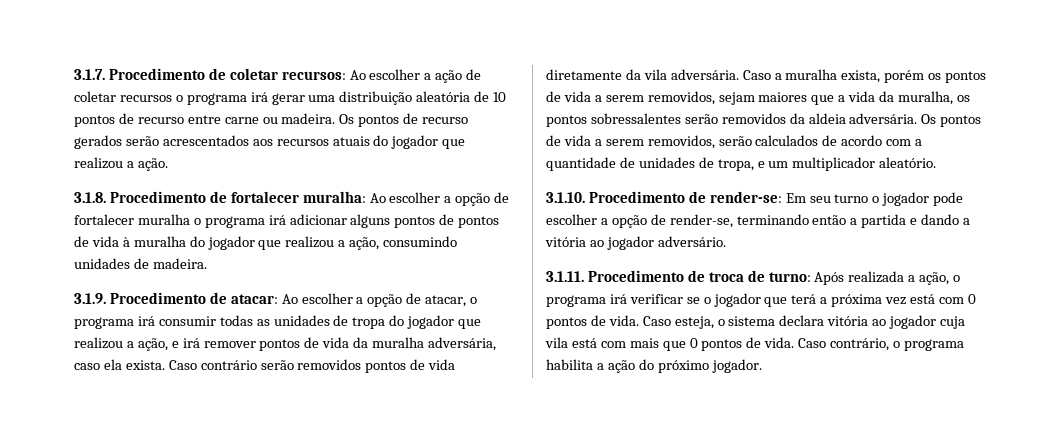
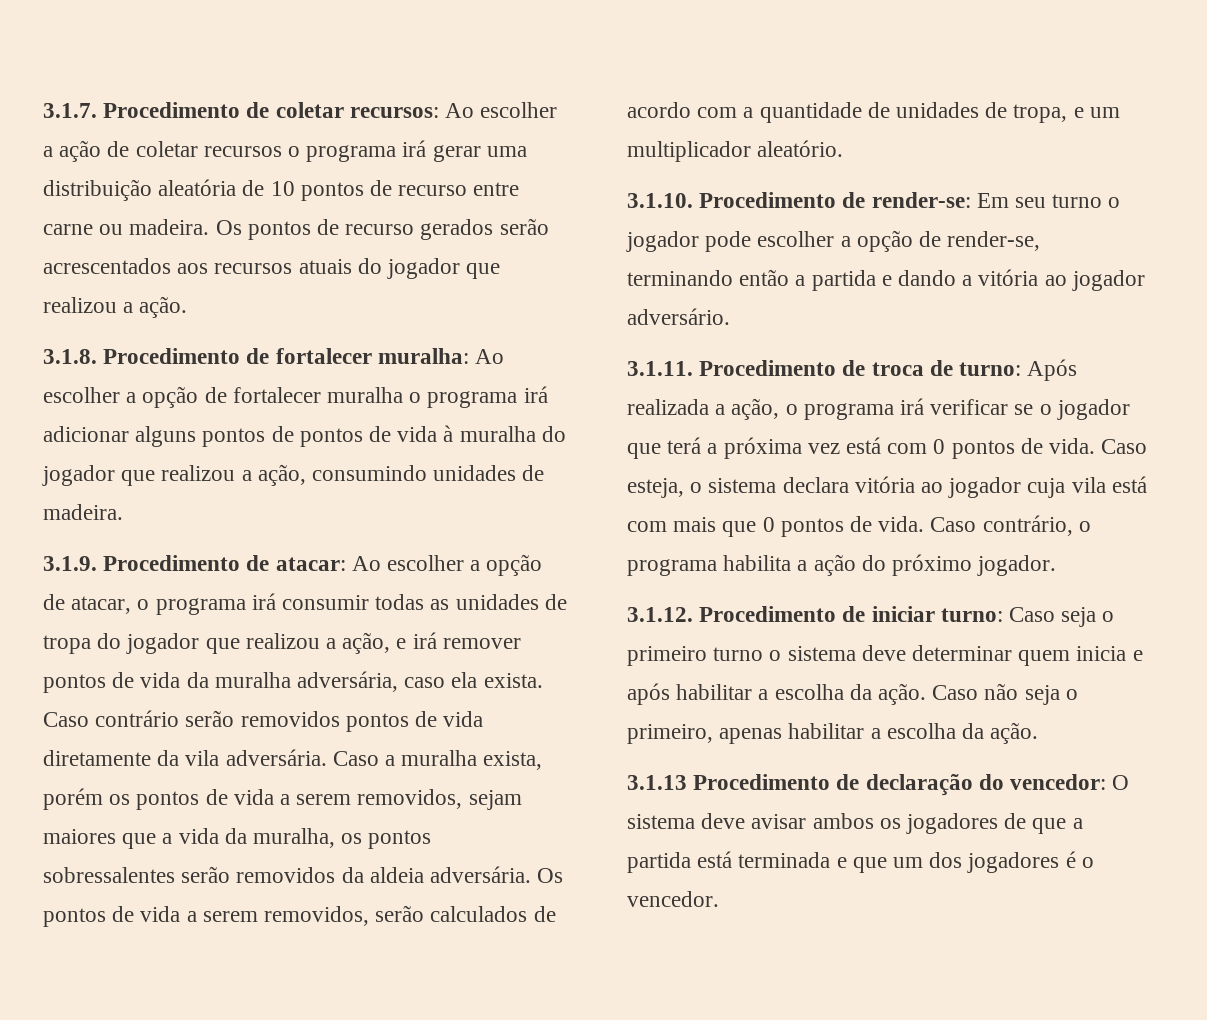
(762, 366) none -> [627,606,1115,627] [627,645,1143,666] [627,683,1078,705] [627,722,1039,744] [627,774,1130,796] [627,813,1083,834] [627,851,1094,873] [627,891,719,907] // 3.1.12. Procedimento de iniciar turno: Caso seja o primeiro turno o sistema deve determinar quem inicia e após habilitar a escolha da ação. Caso não seja o primeiro, apenas habilitar a escolha da ação. // 3.1.13 Procedimento de declaração do vencedor: O sistema deve avisar ambos os jogadores de que a partida está terminada e que um dos jogadores é o vencedor.

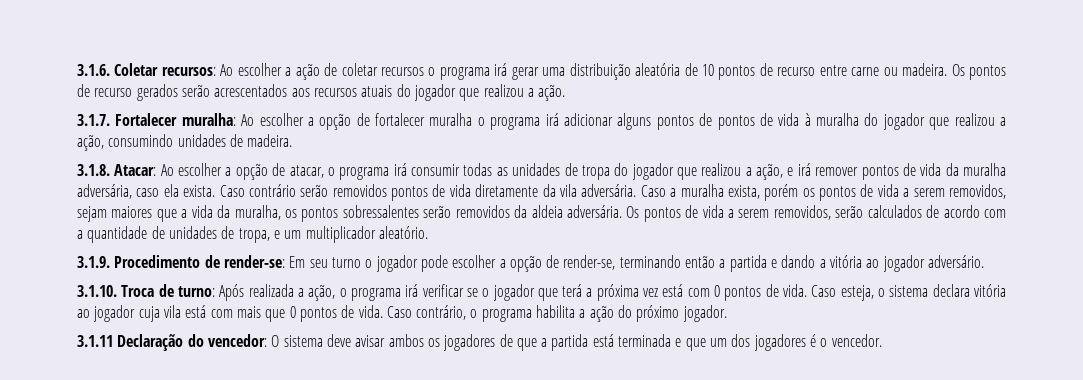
[43,102,344,118] 3.1.7. Procedimento de coletar -> [77,63,159,76] 3.1.6. Coletar
[43,348,372,364] 3.1.8. Procedimento de fortalecer -> [77,113,178,126] 3.1.7. Fortalecer
[43,555,346,571] 3.1.9. Procedimento de atacar: -> [77,164,157,176] 3.1.8. Atacar:
[627,193,693,208] 3.1.10. -> [77,256,110,268] 3.1.9.
[627,360,924,376] 3.1.11. Procedimento de troca -> [77,285,155,297] 3.1.10. Troca
[627,606,1115,627] [627,645,1143,666] [627,683,1078,705] [627,722,1039,744] [627,774,973,796] 3.1.12. Procedimento de iniciar turno: Caso seja o primeiro turno o sistema deve determinar quem inicia e após habilitar a escolha da ação. Caso não seja o primeiro, apenas habilitar a escolha da ação. // 3.1.13 Procedimento de declaração -> [77,334,184,351] 3.1.11 Declaração

